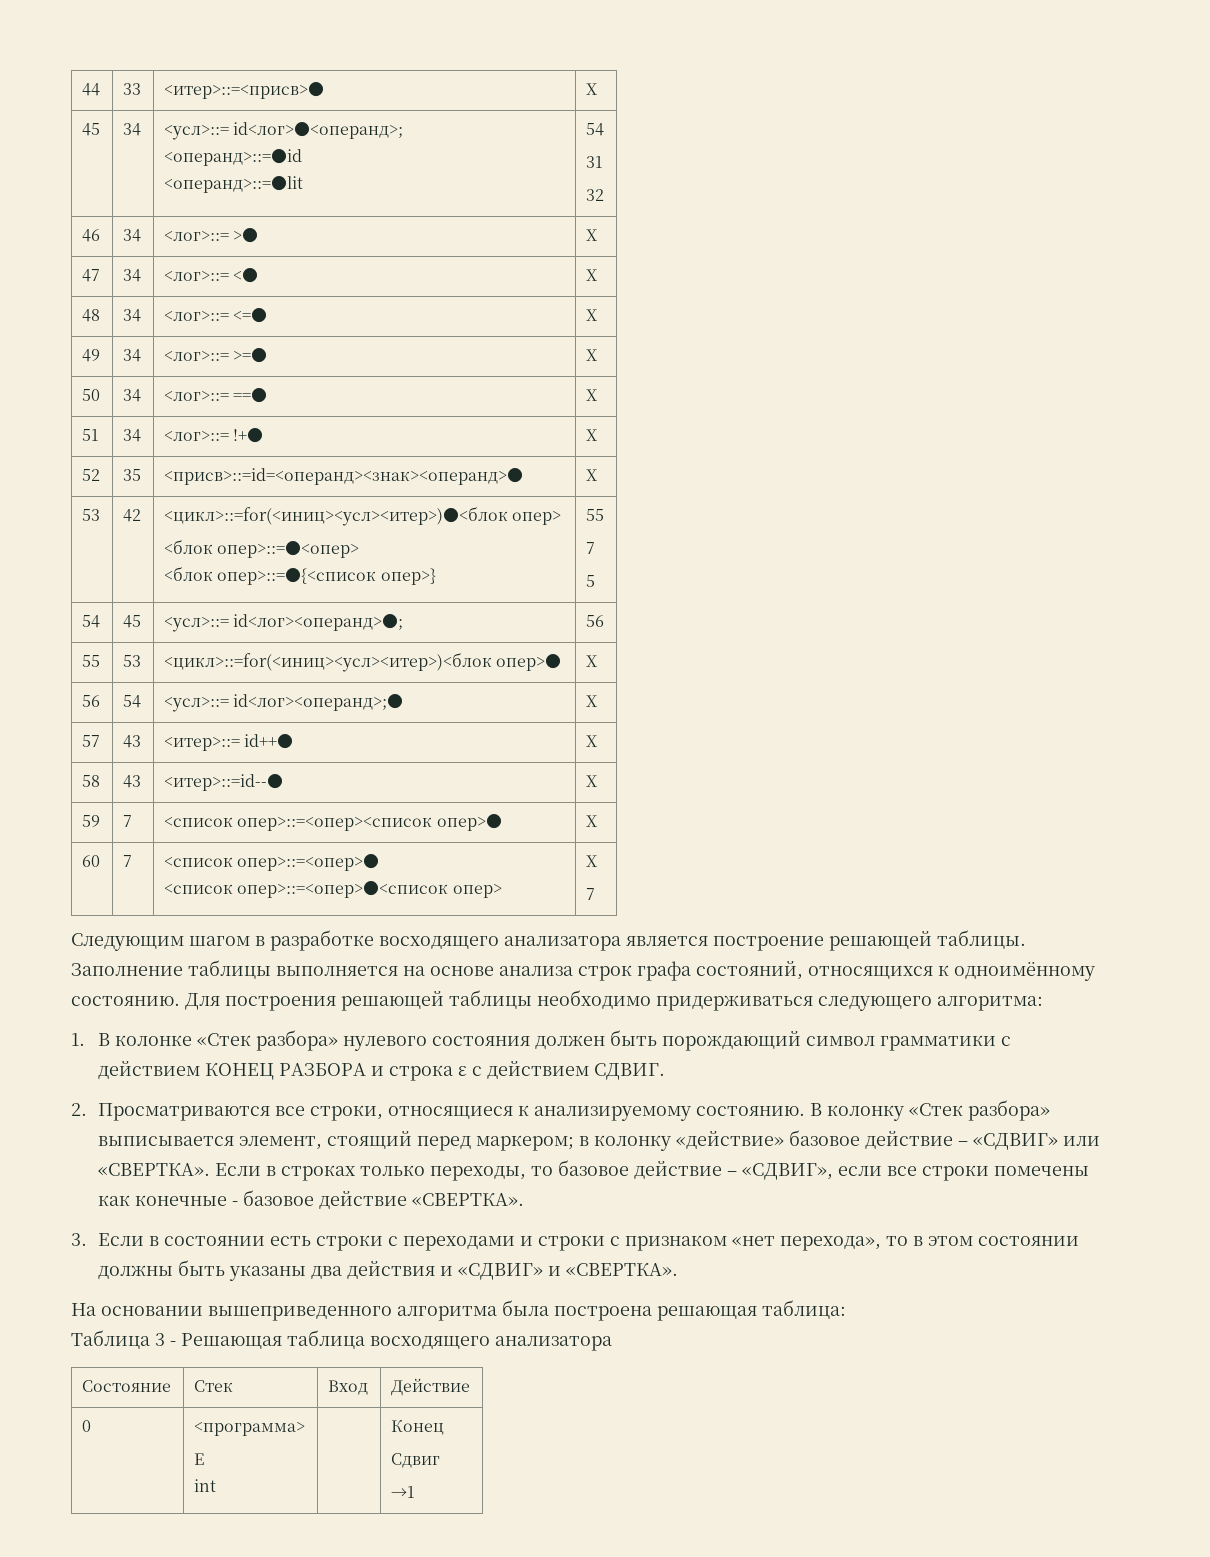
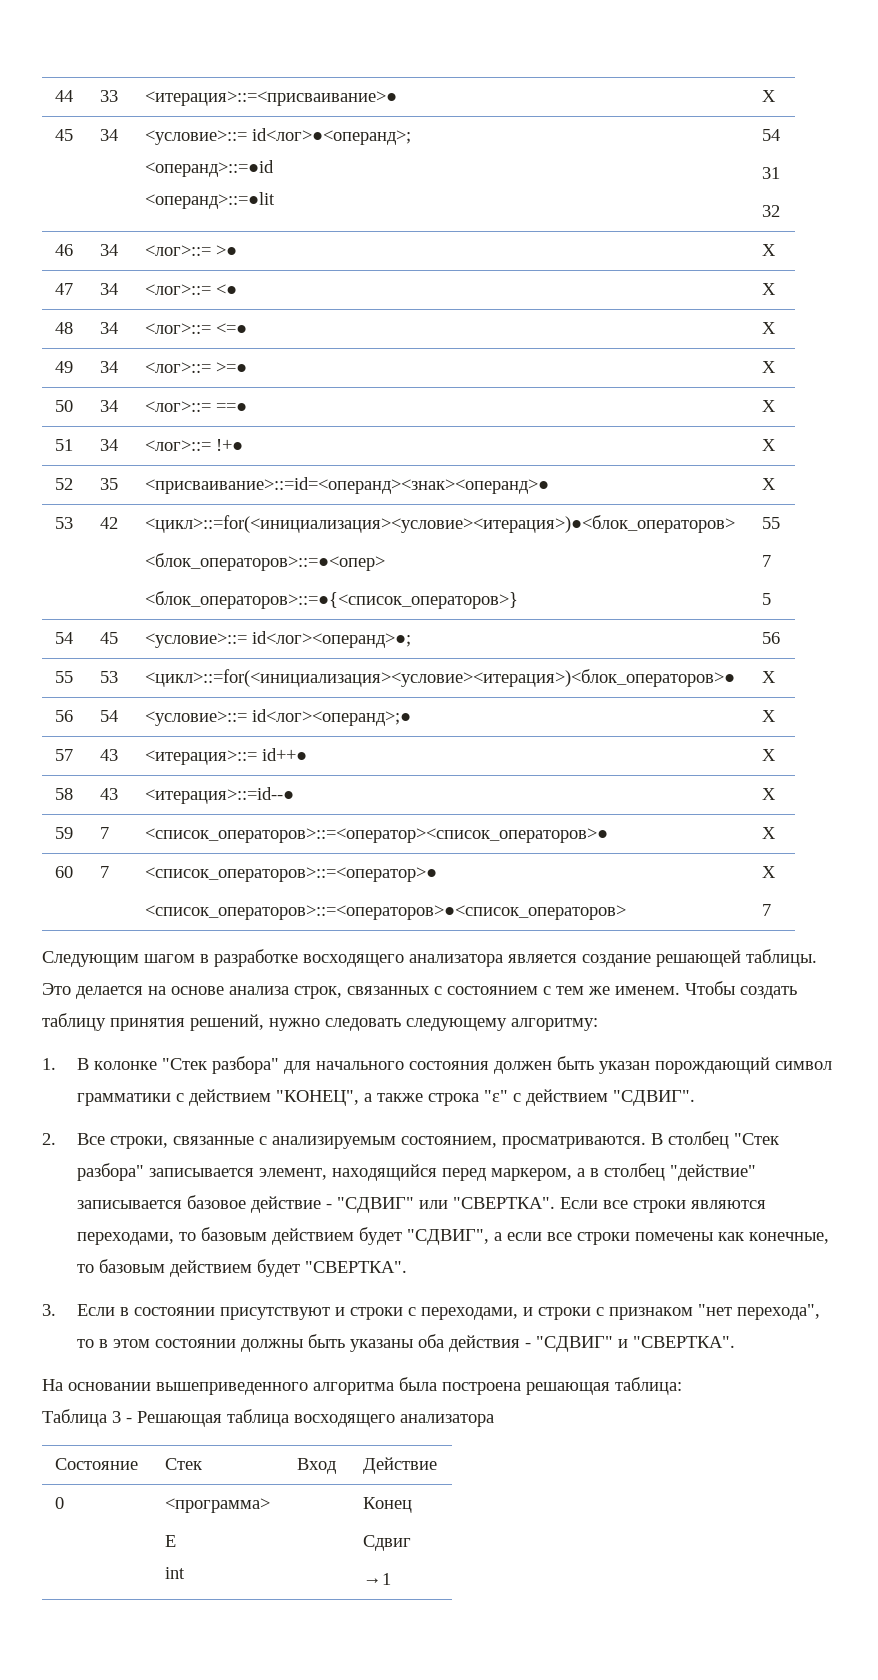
[164,82,325,99] <итер>::=<присв>● -> [145,91,398,106] <итерация>::=<присваивание>●
[164,125,230,140] <усл>::= -> [145,130,248,145] <условие>::=
[164,468,524,485] <присв>::=id=<операнд><знак><операнд>● -> [145,477,550,494] <присваивание>::=id=<операнд><знак><операнд>●
[164,506,562,526] [164,539,360,558] [164,566,436,585] <цикл>::=for(<иниц><усл><итер>)●<блок опер> // <блок опер>::=●<опер> // <блок опер>::=●{<список опер>} -> [145,515,736,533] [145,553,386,571] [145,591,519,609] <цикл>::=for(<инициализация><условие><итерация>)●<блок_операторов> // <блок_операторов>::=●<опер> // <блок_операторов>::=●{<список_операторов>}
[164,617,230,632] <усл>::= -> [145,633,248,648] <условие>::=
[164,652,562,672] <цикл>::=for(<иниц><усл><итер>)<блок опер>● -> [145,669,736,687] <цикл>::=for(<инициализация><условие><итерация>)<блок_операторов>●
[164,697,230,712] <усл>::= -> [145,711,248,726] <условие>::=
[164,737,241,751] <итер>::= -> [145,750,258,765] <итерация>::=
[164,774,284,791] <итер>::=id--● -> [145,787,295,804] <итерация>::=id--●
[164,814,502,831] <список опер>::=<опер><список опер>● -> [145,828,609,843] <список_операторов>::=<оператор><список_операторов>●
[164,854,380,871] [164,881,502,898] <список опер>::=<опер>● // <список опер>::=<опер>●<список опер> -> [145,867,438,882] [145,905,627,920] <список_операторов>::=<оператор>● // <список_операторов>::=<операторов>●<список_операторов>
[713,936,824,951] построение -> [582,954,651,967] создание
[71,960,1095,981] [71,990,1043,1011] Заполнение таблицы выполняется на основе анализа строк графа состояний, относящихся к одноимённому состоянию. Для построения решающей таблицы необходимо придерживаться следующего алгоритма: -> [42,981,797,999] [42,1013,598,1031] Это делается на основе анализа строк, связанных с состоянием с тем же именем. Чтобы создать таблицу принятия решений, нужно следовать следующему алгоритму:
[197,1030,428,1051] «Стек разбора» нулевого -> [161,1056,404,1074] "Стек разбора" для начального
(658, 1038) none -> [598,1061,650,1074] указан
[205,1061,666,1081] КОНЕЦ РАЗБОРА и строка ε с действием СДВИГ. -> [275,1089,695,1106] "КОНЕЦ", а также строка "ε" с действием "СДВИГ".
[98,1100,1051,1121] [98,1130,1101,1151] [98,1160,834,1181] Просматриваются все строки, относящиеся к анализируемому состоянию. В колонку «Стек разбора» выписывается элемент, стоящий перед маркером; в колонку «действие» базовое действие – «СДВИГ» или «СВЕРТКА». Если в строках только переходы, то базовое действие – «СДВИГ», -> [76,1131,779,1149] [76,1163,756,1181] [76,1195,766,1213] [76,1227,502,1245] Все строки, связанные с анализируемым состоянием, просматриваются. В столбец "Стек разбора" записывается элемент, находящийся перед маркером, а в столбец "действие" записывается базовое действие - "СДВИГ" или "СВЕРТКА". Если все строки являются переходами, то базовым действием будет "СДВИГ", а
[135,1190,525,1209] конечные - базовое действие «СВЕРТКА». -> [748,1232,829,1244] [76,1259,407,1277] конечные, то базовым действием будет "СВЕРТКА".
[270,1235,516,1251] есть строки с переходами -> [219,1307,518,1320] присутствуют и строки с переходами,
[732,1236,882,1251] «нет перехода», -> [697,1304,820,1320] "нет перехода",
[311,1261,679,1280] два действия и «СДВИГ» и «СВЕРТКА». -> [417,1334,735,1352] оба действия - "СДВИГ" и "СВЕРТКА".

